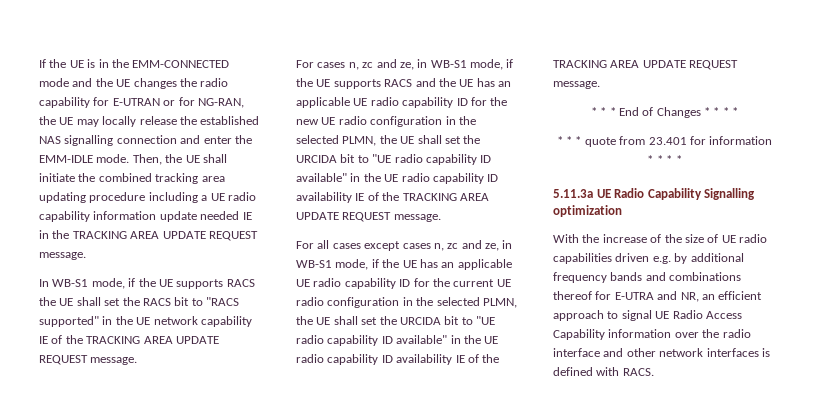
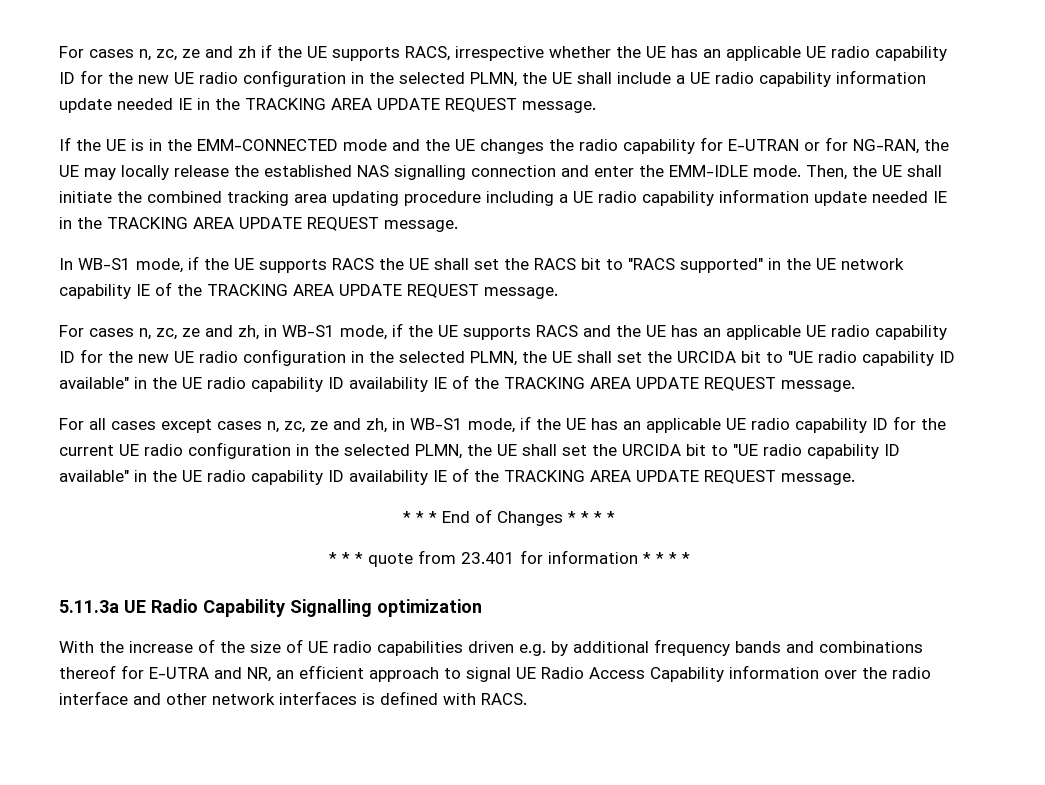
(39, 63) none -> [59,44,947,61] [59,70,926,87] [59,98,596,113] For cases n, zc, ze and zh if the UE supports RACS, irrespective whether the UE has an applicable UE radio capability ID for the new UE radio configuration in the selected PLMN, the UE shall include a UE radio capability information update needed IE in the TRACKING AREA UPDATE REQUEST message. //
[362,59,414,70] zc and ze, -> [156,325,259,340] zc, ze and zh,
[447,240,499,251] zc and ze, -> [284,418,387,433] zc, ze and zh,

